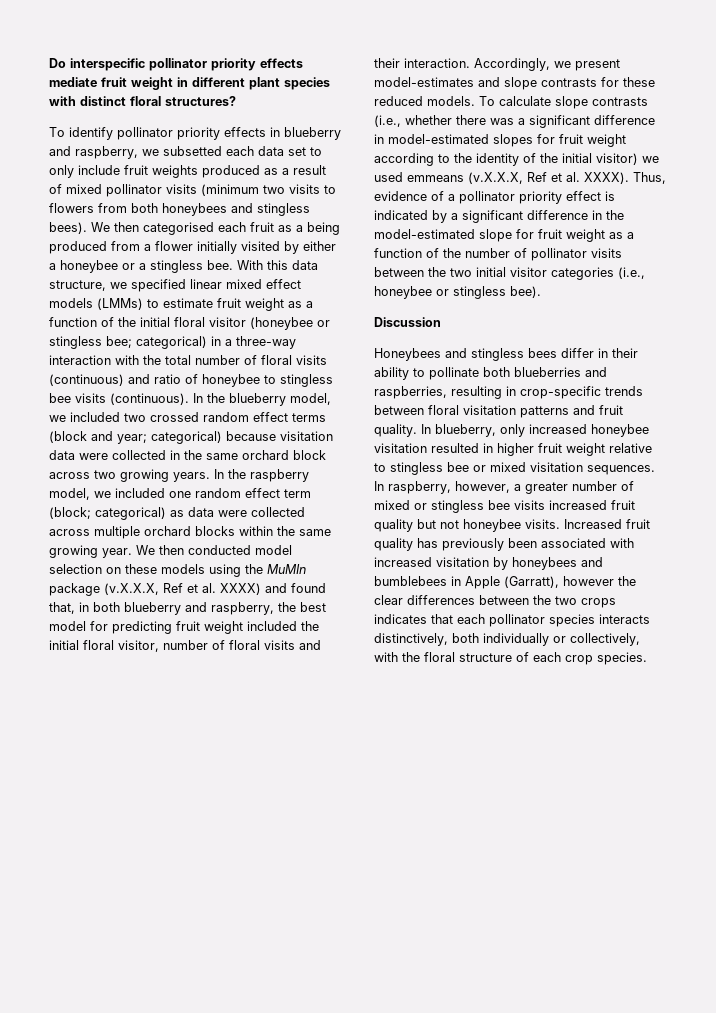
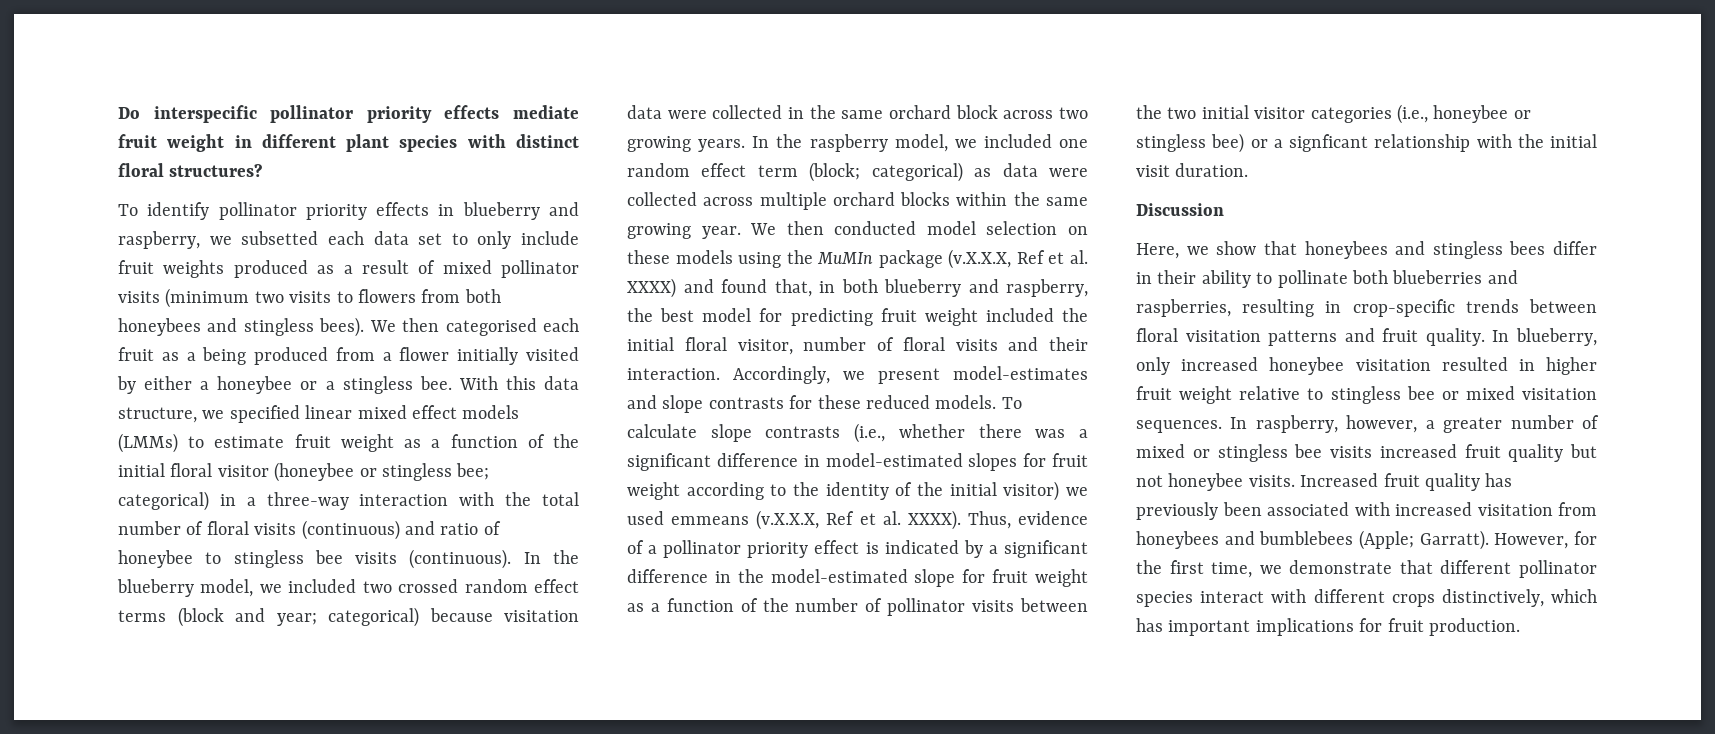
[510,286,541,298] [374,317,441,327] [374,348,441,361] bee). // Discussion // Honeybees -> [1211,133,1597,153] [1136,163,1249,177] [1136,203,1224,216] [1136,241,1388,259] bee) or a signficant relationship with the initial visit duration. // Discussion // Here, we show that honeybees
[493,557,508,570] by -> [1558,502,1597,516] from
[451,576,636,589] [374,595,616,608] [374,614,650,627] [374,633,640,646] [374,652,647,665] in Apple (Garratt), however the clear differences between the two crops indicates that each pollinator species interacts distinctively, both individually or collectively, with the floral structure of each crop species. -> [1359,530,1597,550] [1136,560,1597,578] [1136,589,1597,607] [1136,618,1520,636] (Apple; Garratt). However, for the first time, we demonstrate that different pollinator species interact with different crops distinctively, which has important implications for fruit production.

